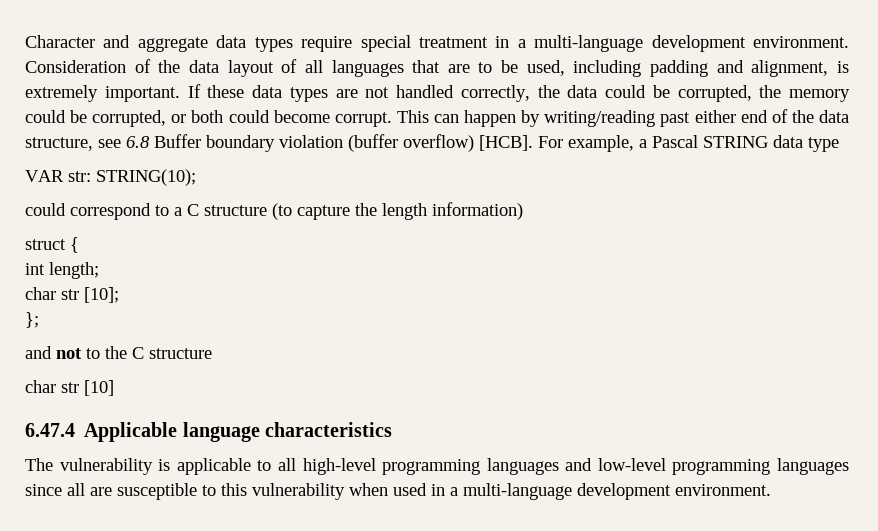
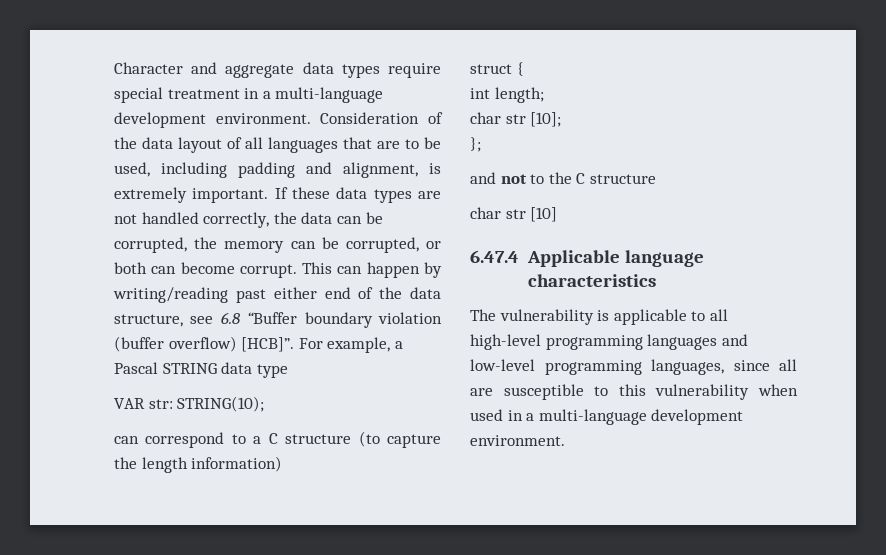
[605,85,646,98] could -> [336,216,362,224] can
[25,110,66,123] could -> [290,241,316,249] can
[228,110,270,123] could -> [151,266,177,274] can
[154,134,201,148] Buffer -> [247,312,298,324] “Buffer
[479,135,533,151] [HCB]. -> [241,337,295,352] [HCB]”.
[25,203,66,216] could -> [114,436,139,444] can
[777,458,850,475] languages -> [651,359,724,375] languages,

